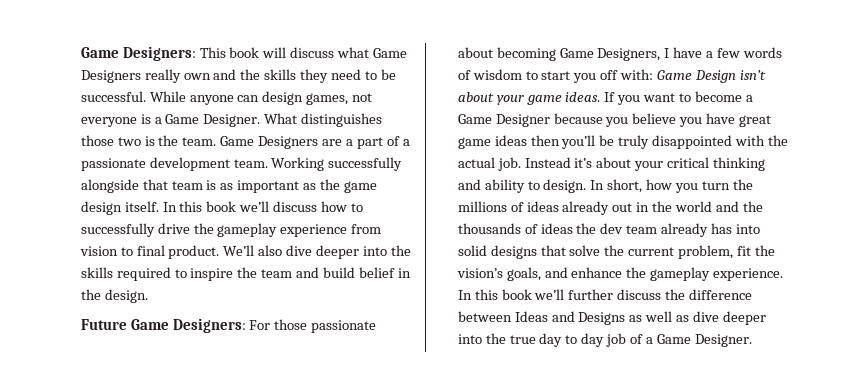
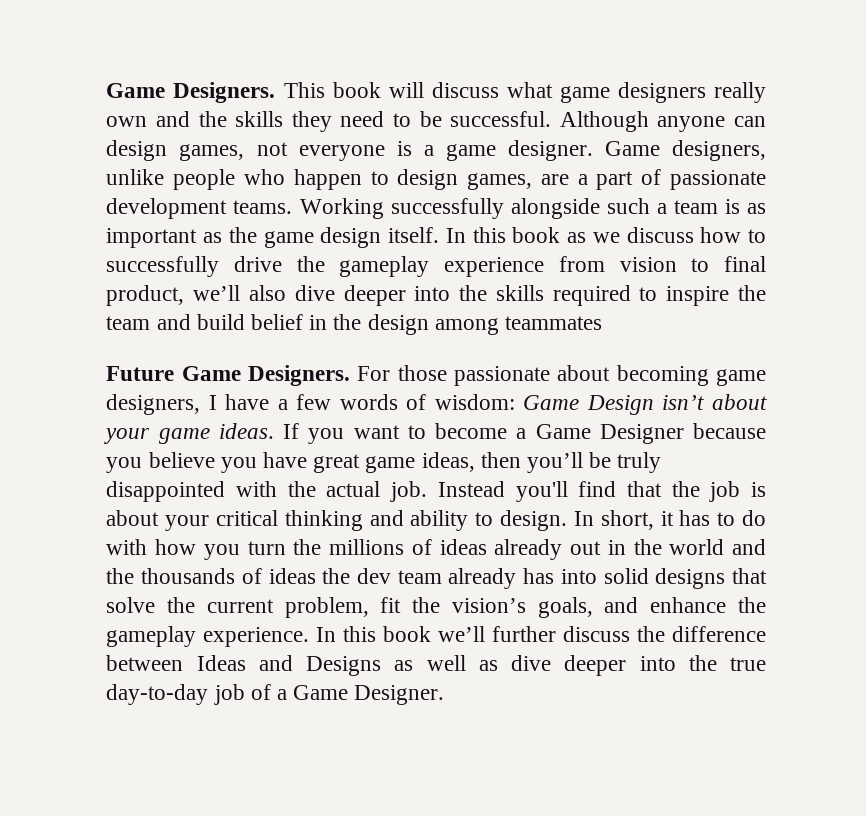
[80,46,196,61] Game Designers: -> [106,82,276,103] Game Designers.
[373,48,408,58] [80,70,141,83] Game Designers -> [559,82,706,103] game designers
[149,91,186,102] While -> [559,111,649,132] Although
[165,113,383,127] [80,135,319,149] Game Designer. What distinguishes those two is the team. Game Designers -> [445,140,767,161] [106,169,533,190] game designer. Game designers, unlike people who happen to design games,
[402,139,410,146] a -> (662, 177) none
[233,159,268,168] team. -> [233,200,293,214] teams.
[142,179,168,190] that -> [606,198,667,214] such a
[239,201,270,212] we’ll -> [567,232,620,243] as we
[168,245,255,259] product. We’ll -> [106,285,241,306] product, we’ll
[104,289,148,303] design. -> [367,314,603,335] design among teammates
[172,318,246,333] Designers: -> [248,365,351,386] Designers.
[559,48,661,61] Game Designers, -> [716,369,766,386] [106,394,201,415] game designers,
[472,69,654,83] wisdom to start you off with: -> [434,394,515,410] wisdom:
[494,135,527,146] ideas -> [421,452,475,472] ideas,
[574,158,593,168] it’s -> [515,481,766,502] you'll find that the job is
(643, 186) none -> [660,510,766,526] [106,539,148,555] it has to do with
[539,333,605,347] day to day -> [106,684,209,705] day-to-day

